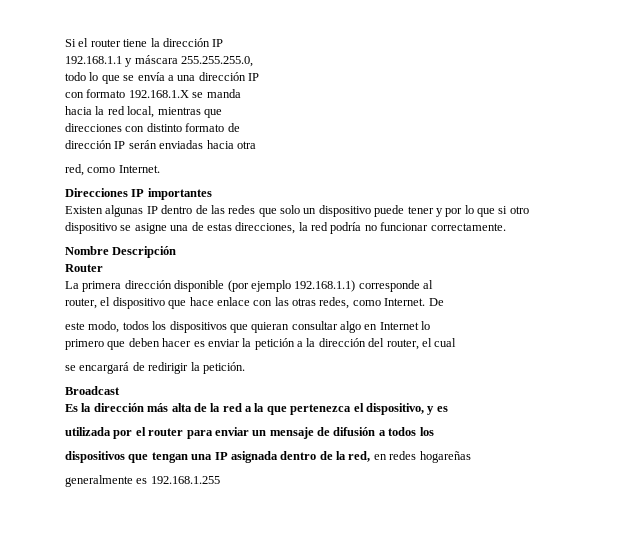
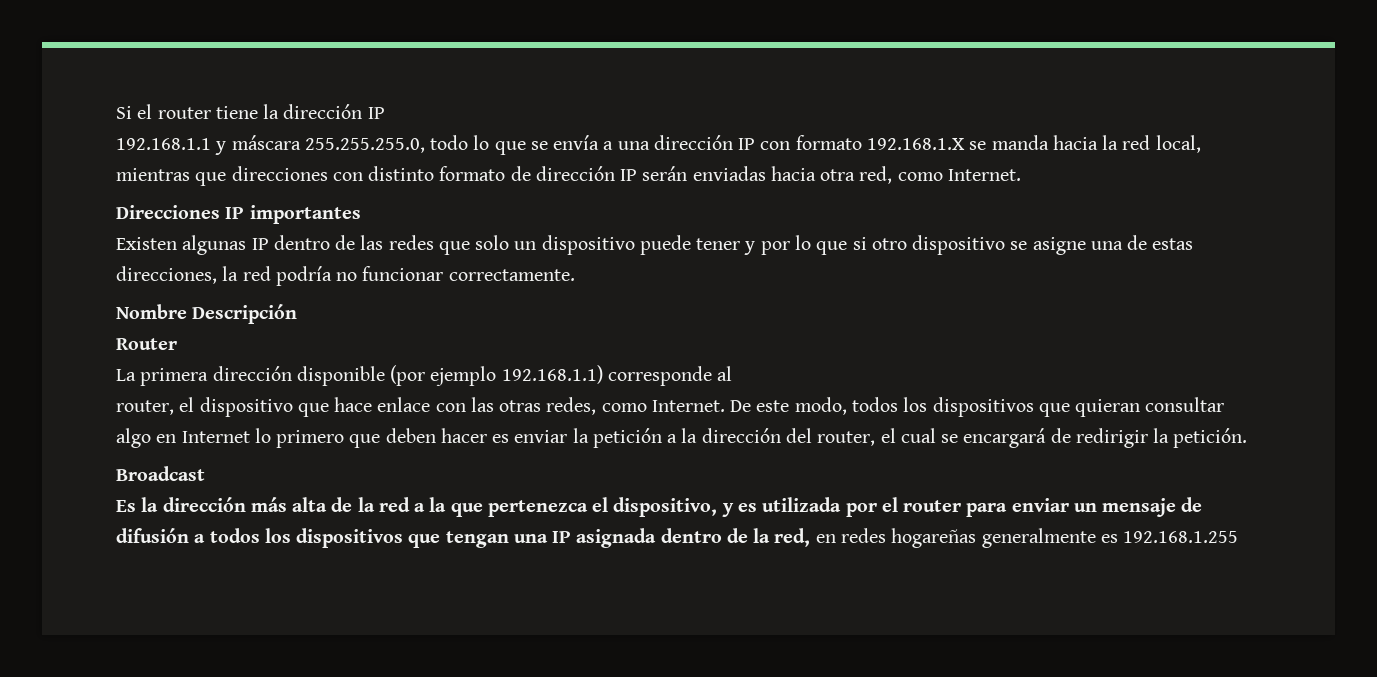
(254, 61) // -> (425, 145) none
(259, 77) // -> (756, 144) none
(241, 93) // -> (1049, 142) none
(222, 113) // -> (227, 179) none
(240, 127) // -> (531, 173) none
(256, 145) // -> (856, 175) none
(444, 302) // -> (752, 406) none
(431, 325) // -> (271, 435) none
(457, 342) // -> (936, 435) none
(448, 409) // -> (757, 507) none
(434, 431) // -> (291, 535) none
(471, 457) // -> (977, 538) none

